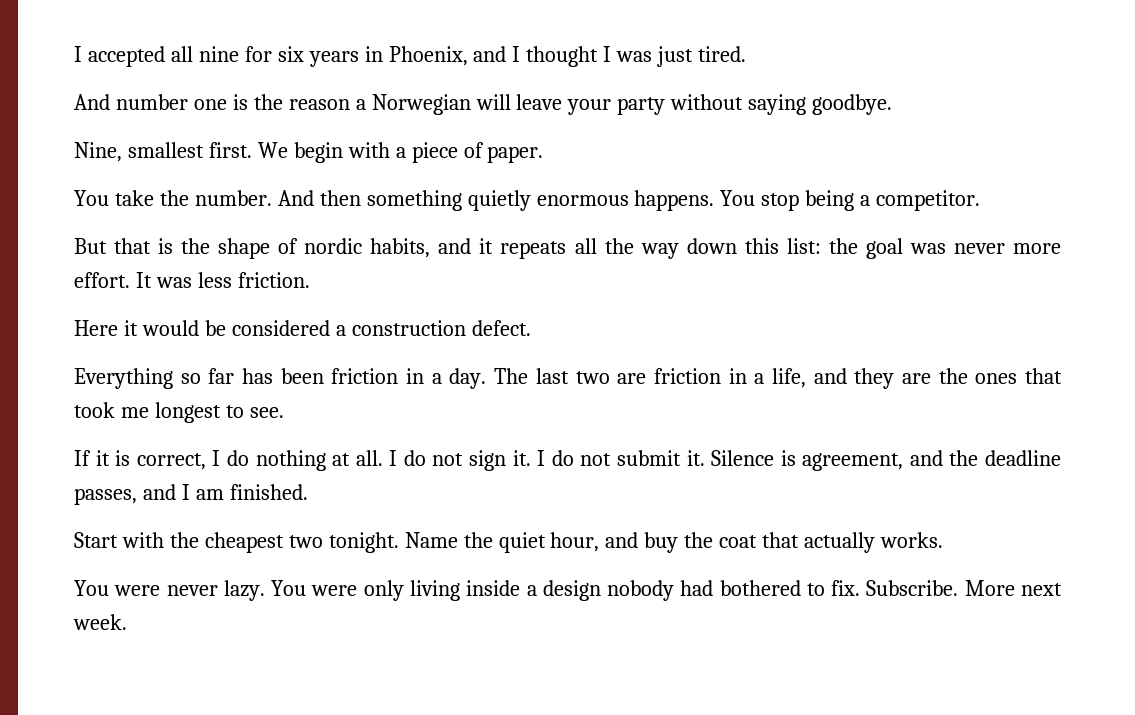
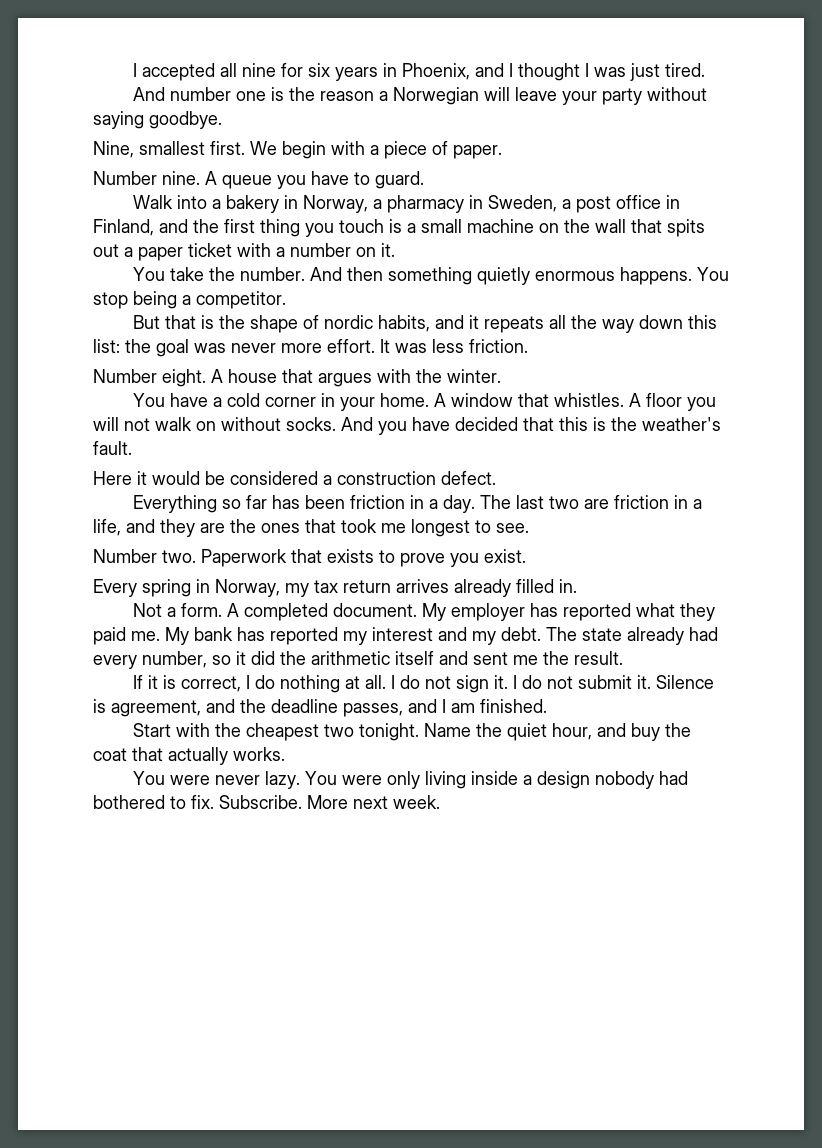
(544, 154) none -> [93,171,424,189] [132,195,680,213] [93,219,705,237] [93,243,395,261] // Number nine. A queue you have to guard. // Walk into a bakery in Norway, a pharmacy in Sweden, a post office in Finland, and the first thing you touch is a small machine on the wall that spits out a paper ticket with a number on it.
(310, 280) none -> [93,369,501,387] [132,393,716,411] [93,417,721,435] [93,441,132,455] // Number eight. A house that argues with the winter. // You have a cold corner in your home. A window that whistles. A floor you will not walk on without socks. And you have decided that this is the weather's fault.
(284, 412) none -> [93,549,526,567] [93,579,577,597] [132,603,715,621] [93,627,718,645] [93,651,623,669] // Number two. Paperwork that exists to prove you exist. // Every spring in Norway, my tax return arrives already filled in. // Not a form. A completed document. My employer has reported what they paid me. My bank has reported my interest and my debt. The state already had every number, so it did the arithmetic itself and sent me the result.

